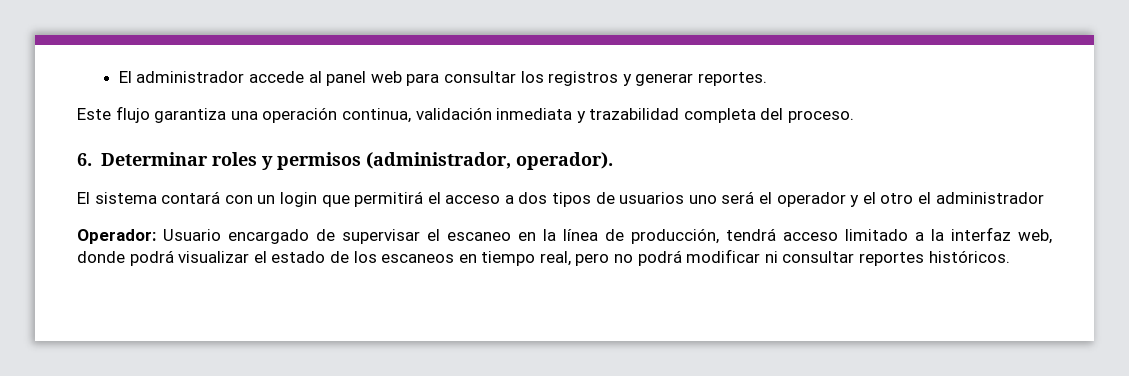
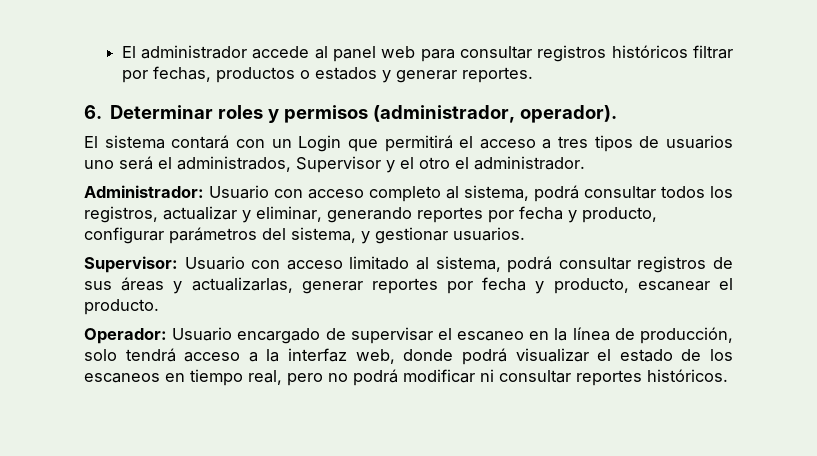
[520,71,767,86] [77,106,855,123] los registros y generar reportes. // Este flujo garantiza una operación continua, validación inmediata y trazabilidad completa del proceso. -> [537,45,733,62] [121,66,533,83] registros históricos filtrar por fechas, productos o estados y generar reportes.
[279,192,317,207] login -> [298,135,342,152] Login
[518,192,548,204] dos -> [558,136,589,148] tres
[776,192,846,207] operador -> [177,156,381,173] administrados, Supervisor
[935,192,1044,204] administrador -> [474,156,585,170] [84,185,733,202] [84,206,657,223] [84,227,525,244] [84,256,734,273] [84,277,733,294] [84,299,159,315] administrador. // Administrador: Usuario con acceso completo al sistema, podrá consultar todos los registros, actualizar y eliminar, generando reportes por fecha y producto, configurar parámetros del sistema, y gestionar usuarios. // Supervisor: Usuario con acceso limitado al sistema, podrá consultar registros de sus áreas y actualizarlas, generar reportes por fecha y producto, escanear el producto.
(719, 236) none -> [84,349,117,361] solo
[845,229,908,241] limitado -> (241, 357) none

